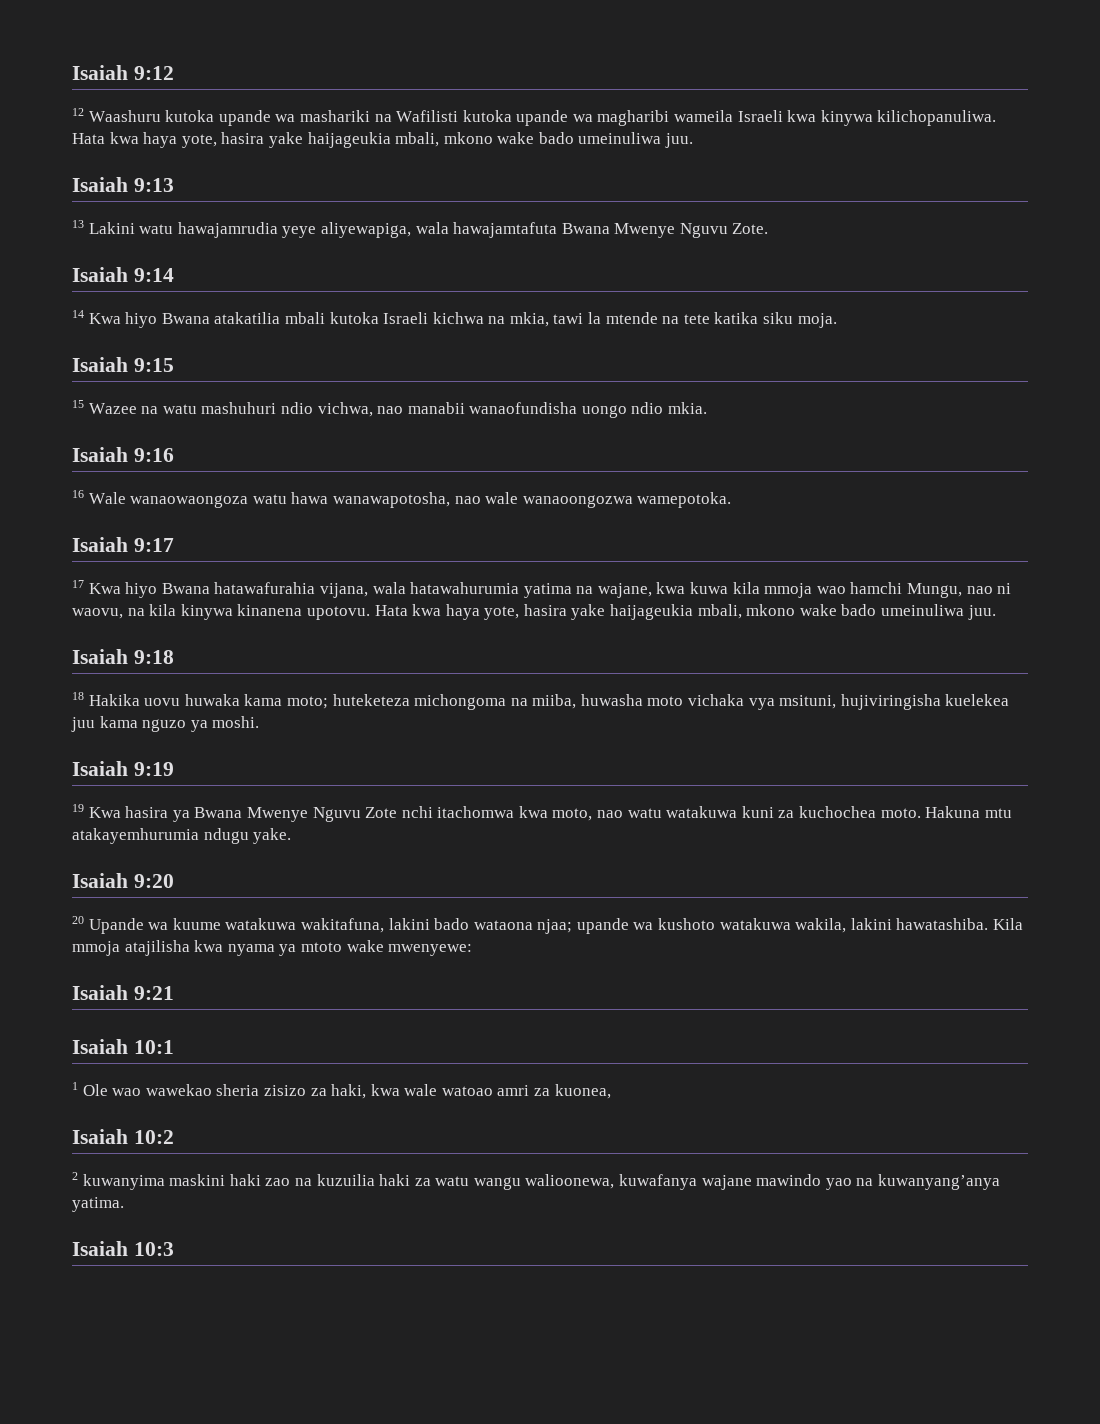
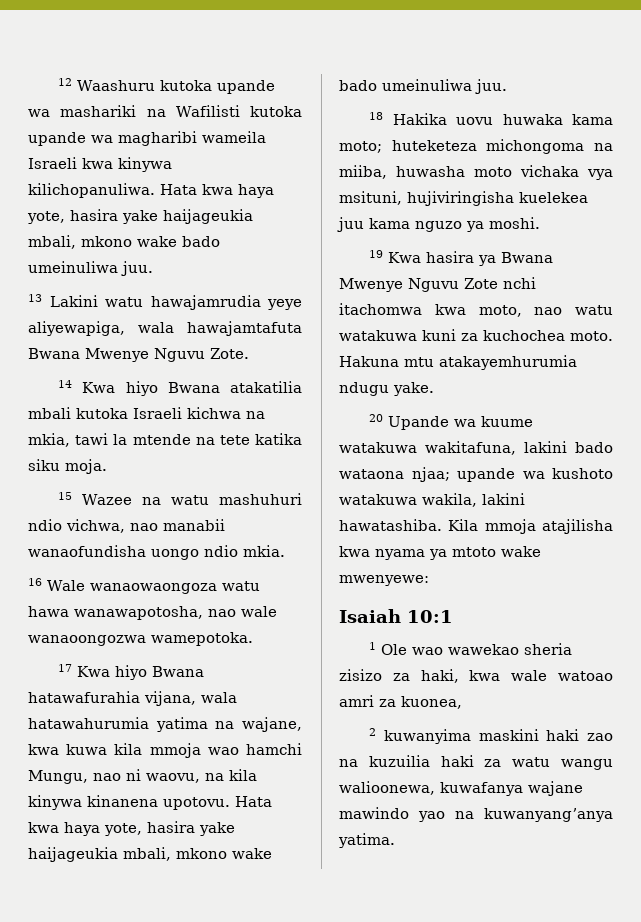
[72,65,174,80] Isaiah 9:12 // -> (58, 82) none
[72,177,174,192] // Isaiah 9:13 -> (153, 268) none
[72,267,174,282] // Isaiah 9:14 -> (249, 353) none
[72,357,174,372] // Isaiah 9:15 -> (107, 466) none
[72,447,174,462] // Isaiah 9:16 -> (285, 551) none
[72,537,174,552] // Isaiah 9:17 -> (253, 639) none
[72,649,174,664] // Isaiah 9:18 -> (507, 86) none
[72,761,174,776] // Isaiah 9:19 -> (540, 223) none
[72,873,174,888] // Isaiah 9:20 -> (434, 389) none
[72,985,174,1000] // Isaiah 9:21 -> (429, 580) none
[72,1129,174,1144] // Isaiah 10:2 -> (462, 702) none
[72,1241,174,1256] // Isaiah 10:3 -> (395, 840) none

